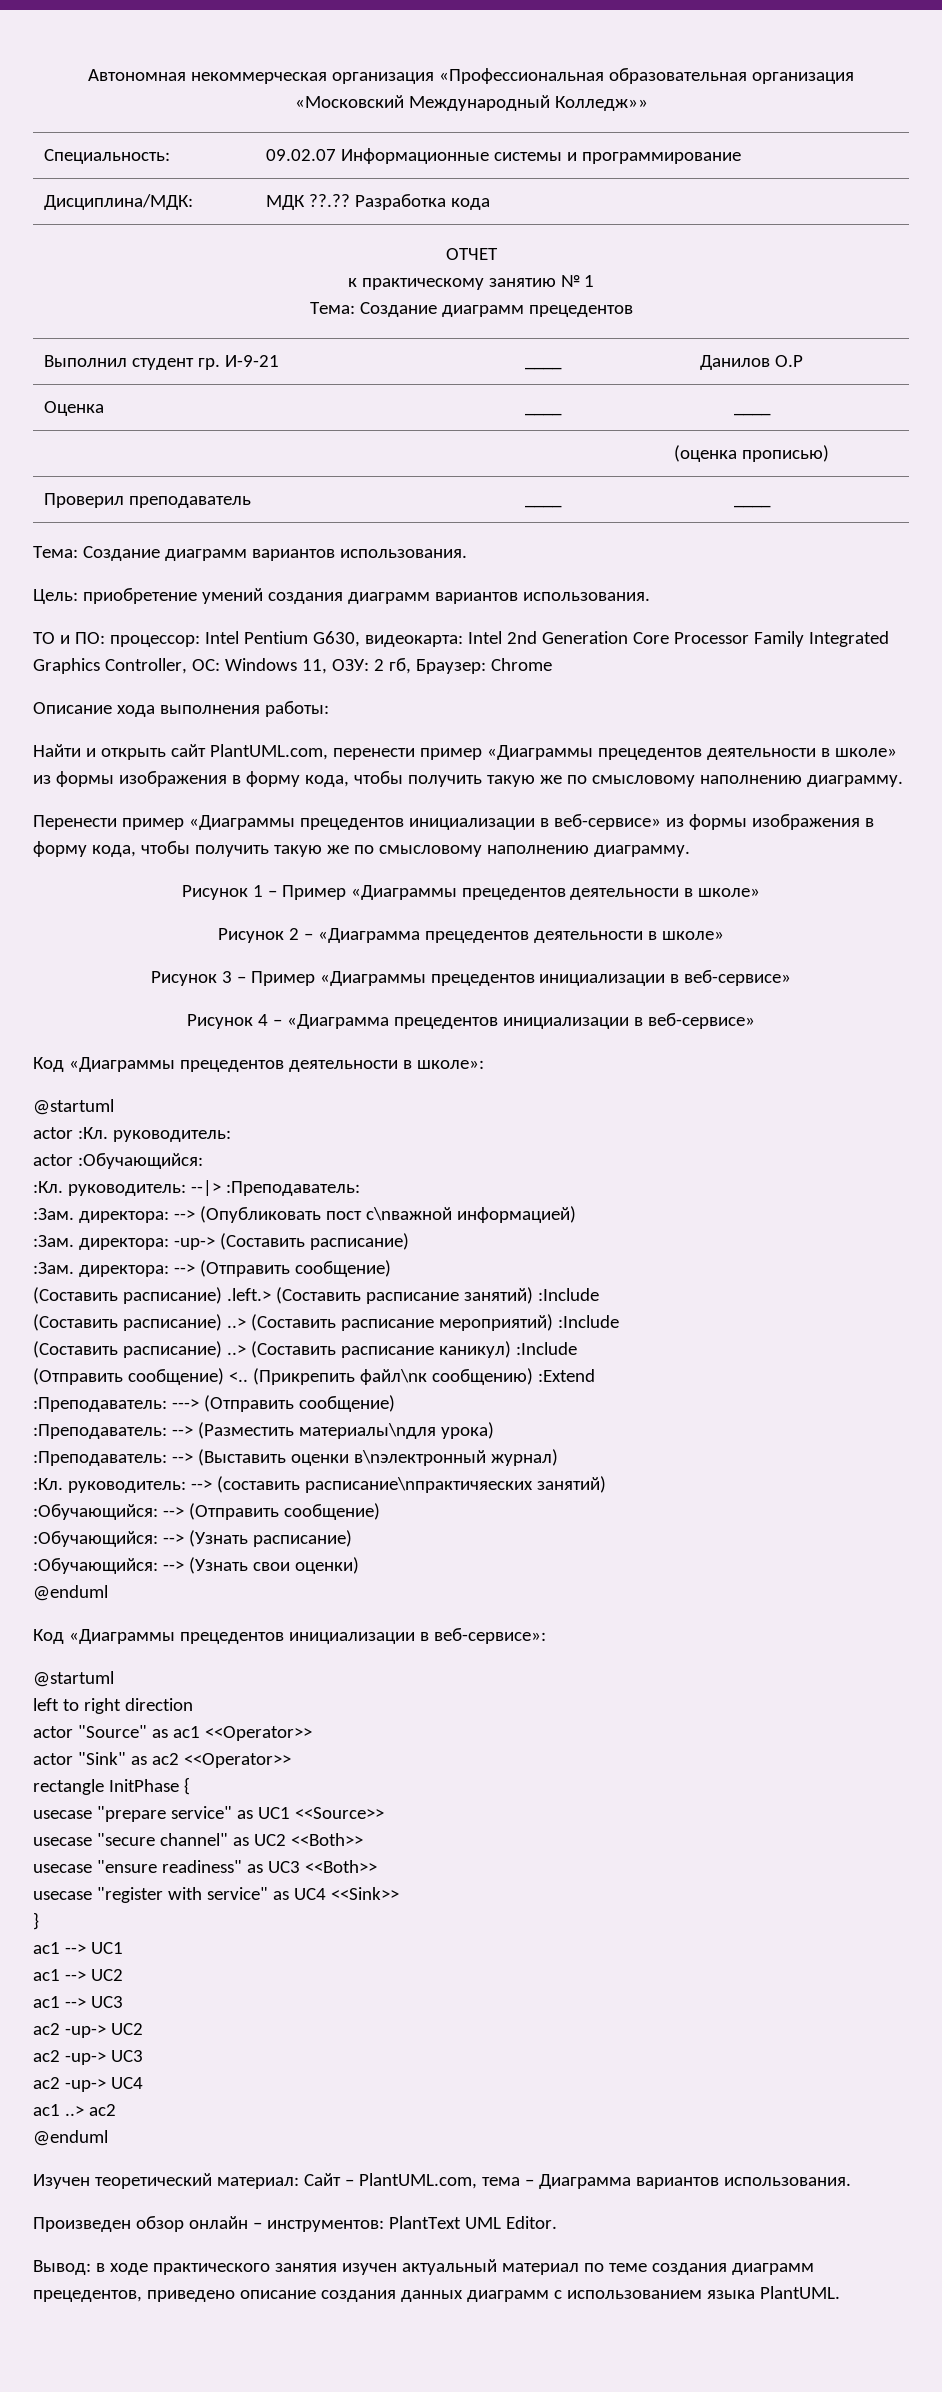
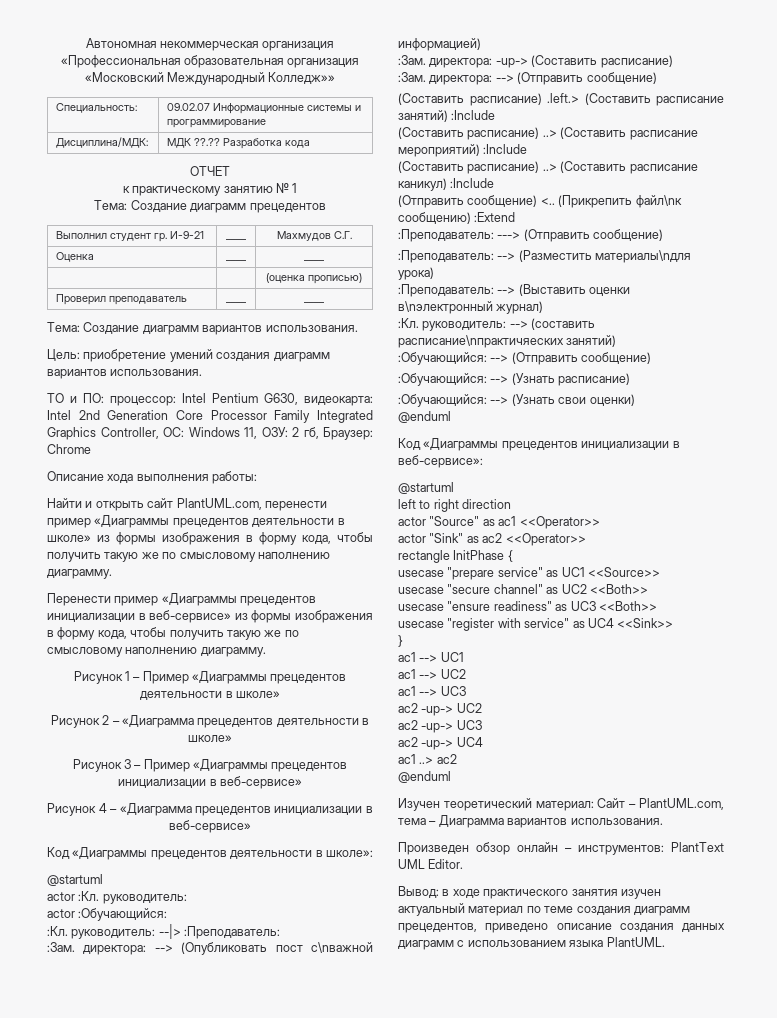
[700,355,803,370] Данилов О.Р -> [276,231,352,241] Махмудов С.Г.

